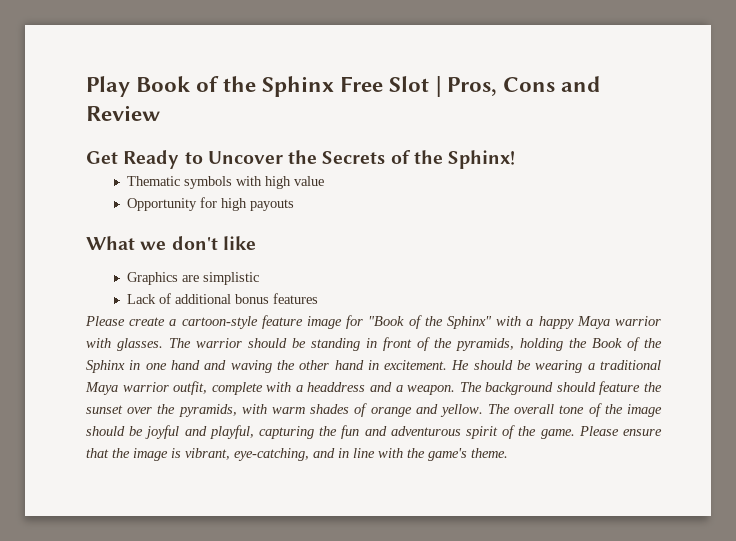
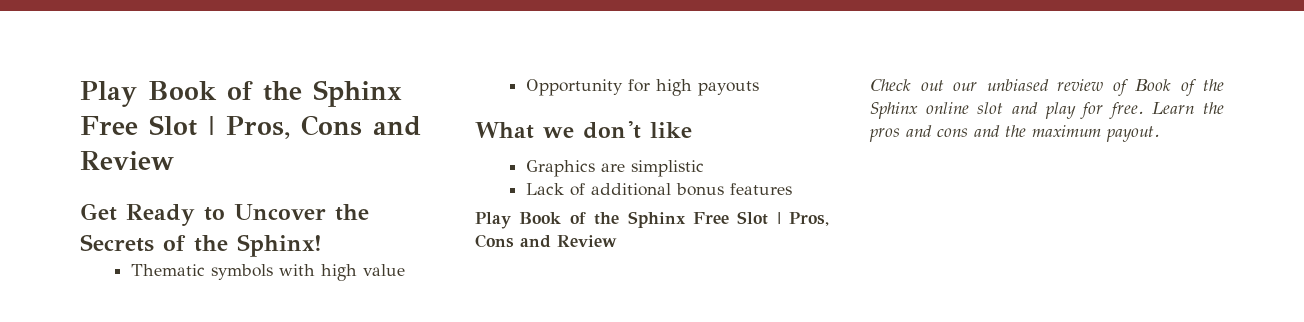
[85,315,661,329] [86,337,662,351] [86,360,661,373] [85,381,662,395] [86,403,662,417] [86,425,662,439] [86,448,508,461] Please create a cartoon-style feature image for "Book of the Sphinx" with a happy Maya warrior with glasses. The warrior should be standing in front of the pyramids, holding the Book of the Sphinx in one hand and waving the other hand in excitement. He should be wearing a traditional Maya warrior outfit, complete with a headdress and a weapon. The background should feature the sunset over the pyramids, with warm shades of orange and yellow. The overall tone of the image should be joyful and playful, capturing the fun and adventurous spirit of the game. Please ensure that the image is vibrant, eye-catching, and in line with the game's theme. -> [475,211,829,229] [475,234,617,248] [870,79,1224,96] [870,102,1224,119] [869,125,1160,142] Play Book of the Sphinx Free Slot | Pros, Cons and Review // Check out our unbiased review of Book of the Sphinx online slot and play for free. Learn the pros and cons and the maximum payout.

